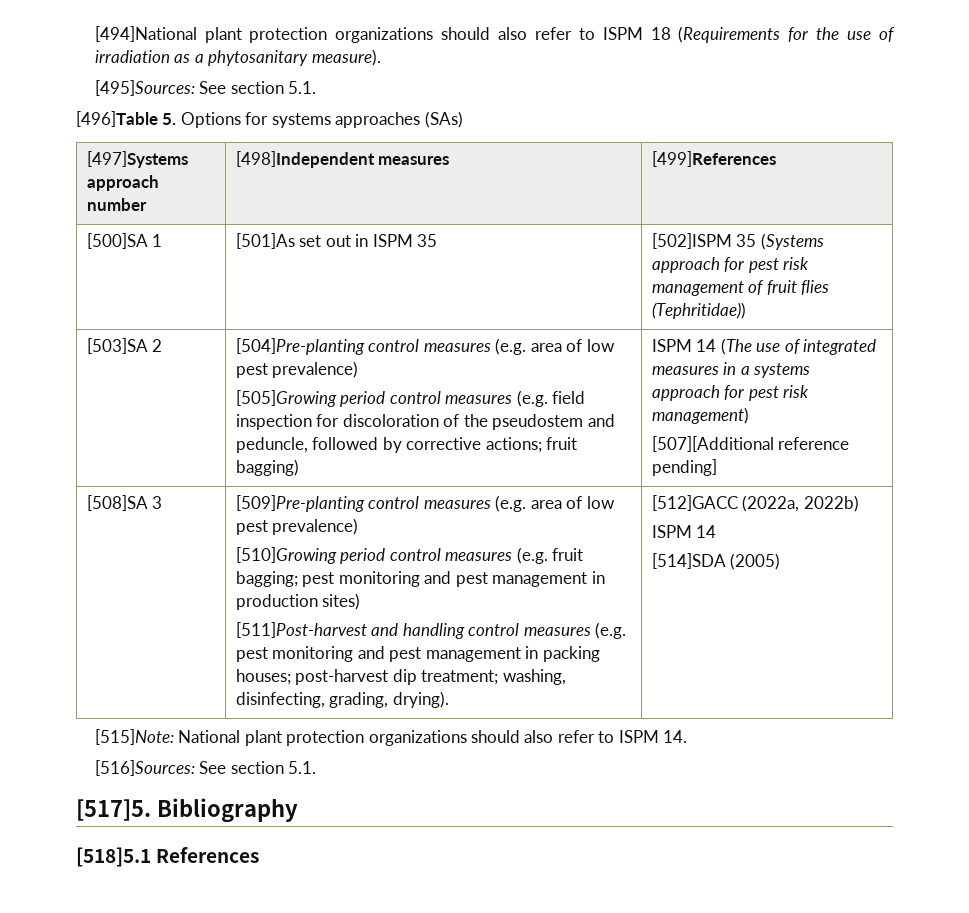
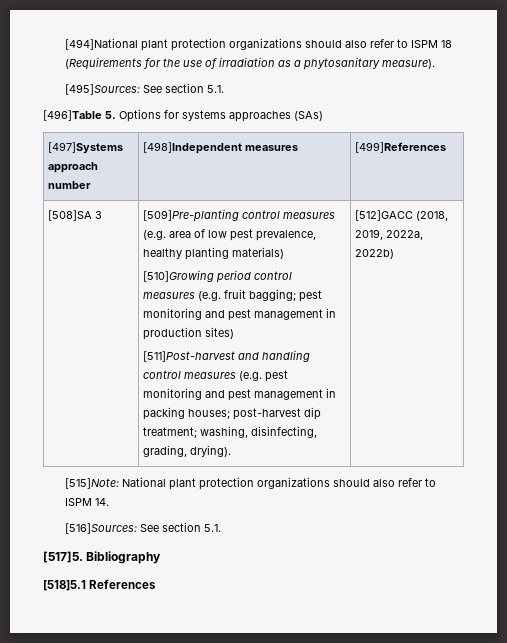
[86,233,163,249] [235,233,438,249] [651,233,824,250] [651,257,810,273] [651,280,830,296] [651,302,746,319] [86,338,163,354] [235,338,615,355] [235,361,359,378] [235,390,586,407] [235,414,615,430] [235,437,578,453] [235,459,299,476] [651,338,877,355] [651,362,811,378] [651,385,810,401] [651,407,749,424] [651,436,850,452] [651,459,717,476] // [500]SA 1 | [501]As set out in ISPM 35 | [502]ISPM 35 (Systems approach for pest risk management of fruit flies (Tephritidae)) // [503]SA 2 | [504]Pre-planting control measures (e.g. area of low pest prevalence) // [505]Growing period control measures (e.g. field inspection for discoloration of the pseudostem and peduncle, followed by corrective actions; fruit bagging) | ISPM 14 (The use of integrated measures in a systems approach for pest risk management) // [507][Additional reference pending] -> (447, 147) none
[272,518,359,535] prevalence) -> [256,230,317,241] [143,247,285,260] prevalence, healthy planting materials)
[742,495,859,512] [651,525,717,538] [651,553,781,570] (2022a, 2022b) // ISPM 14 // [514]SDA (2005) -> [416,211,449,221] [355,229,424,240] [355,249,395,259] (2018, 2019, 2022a, 2022b)

